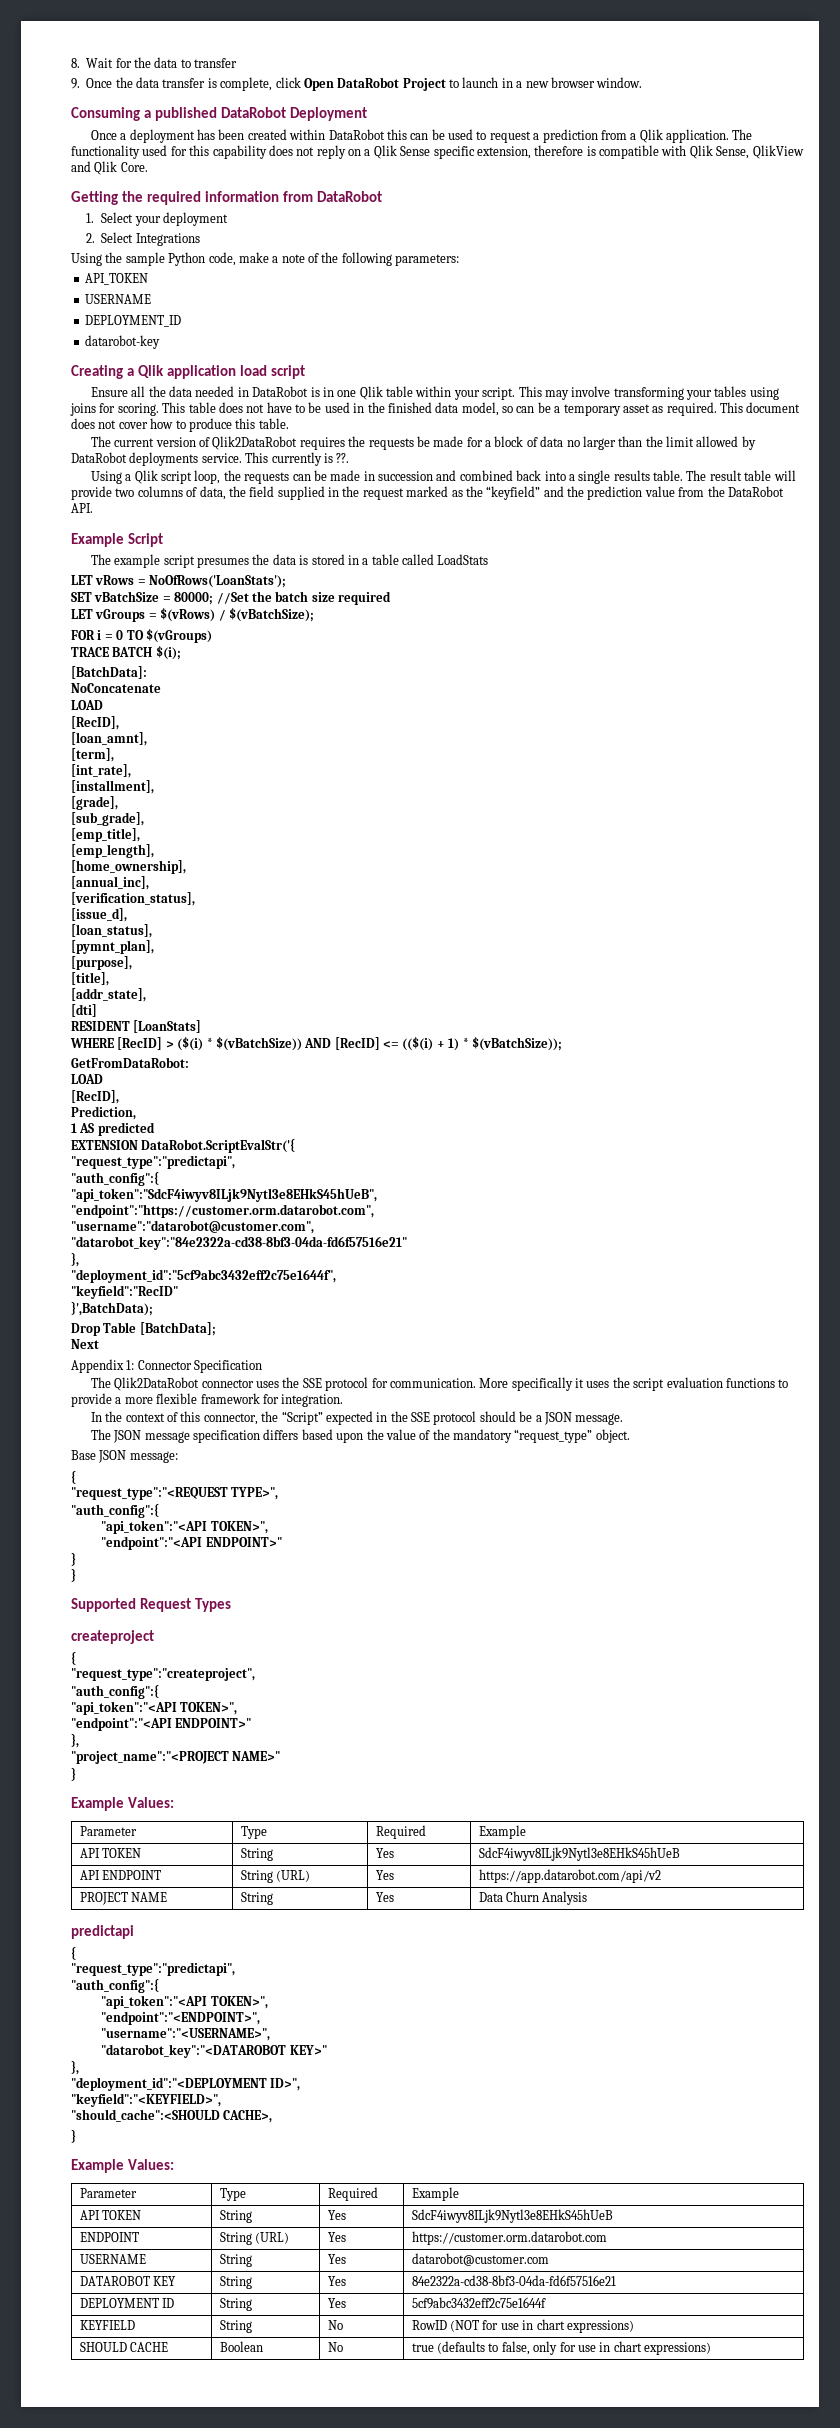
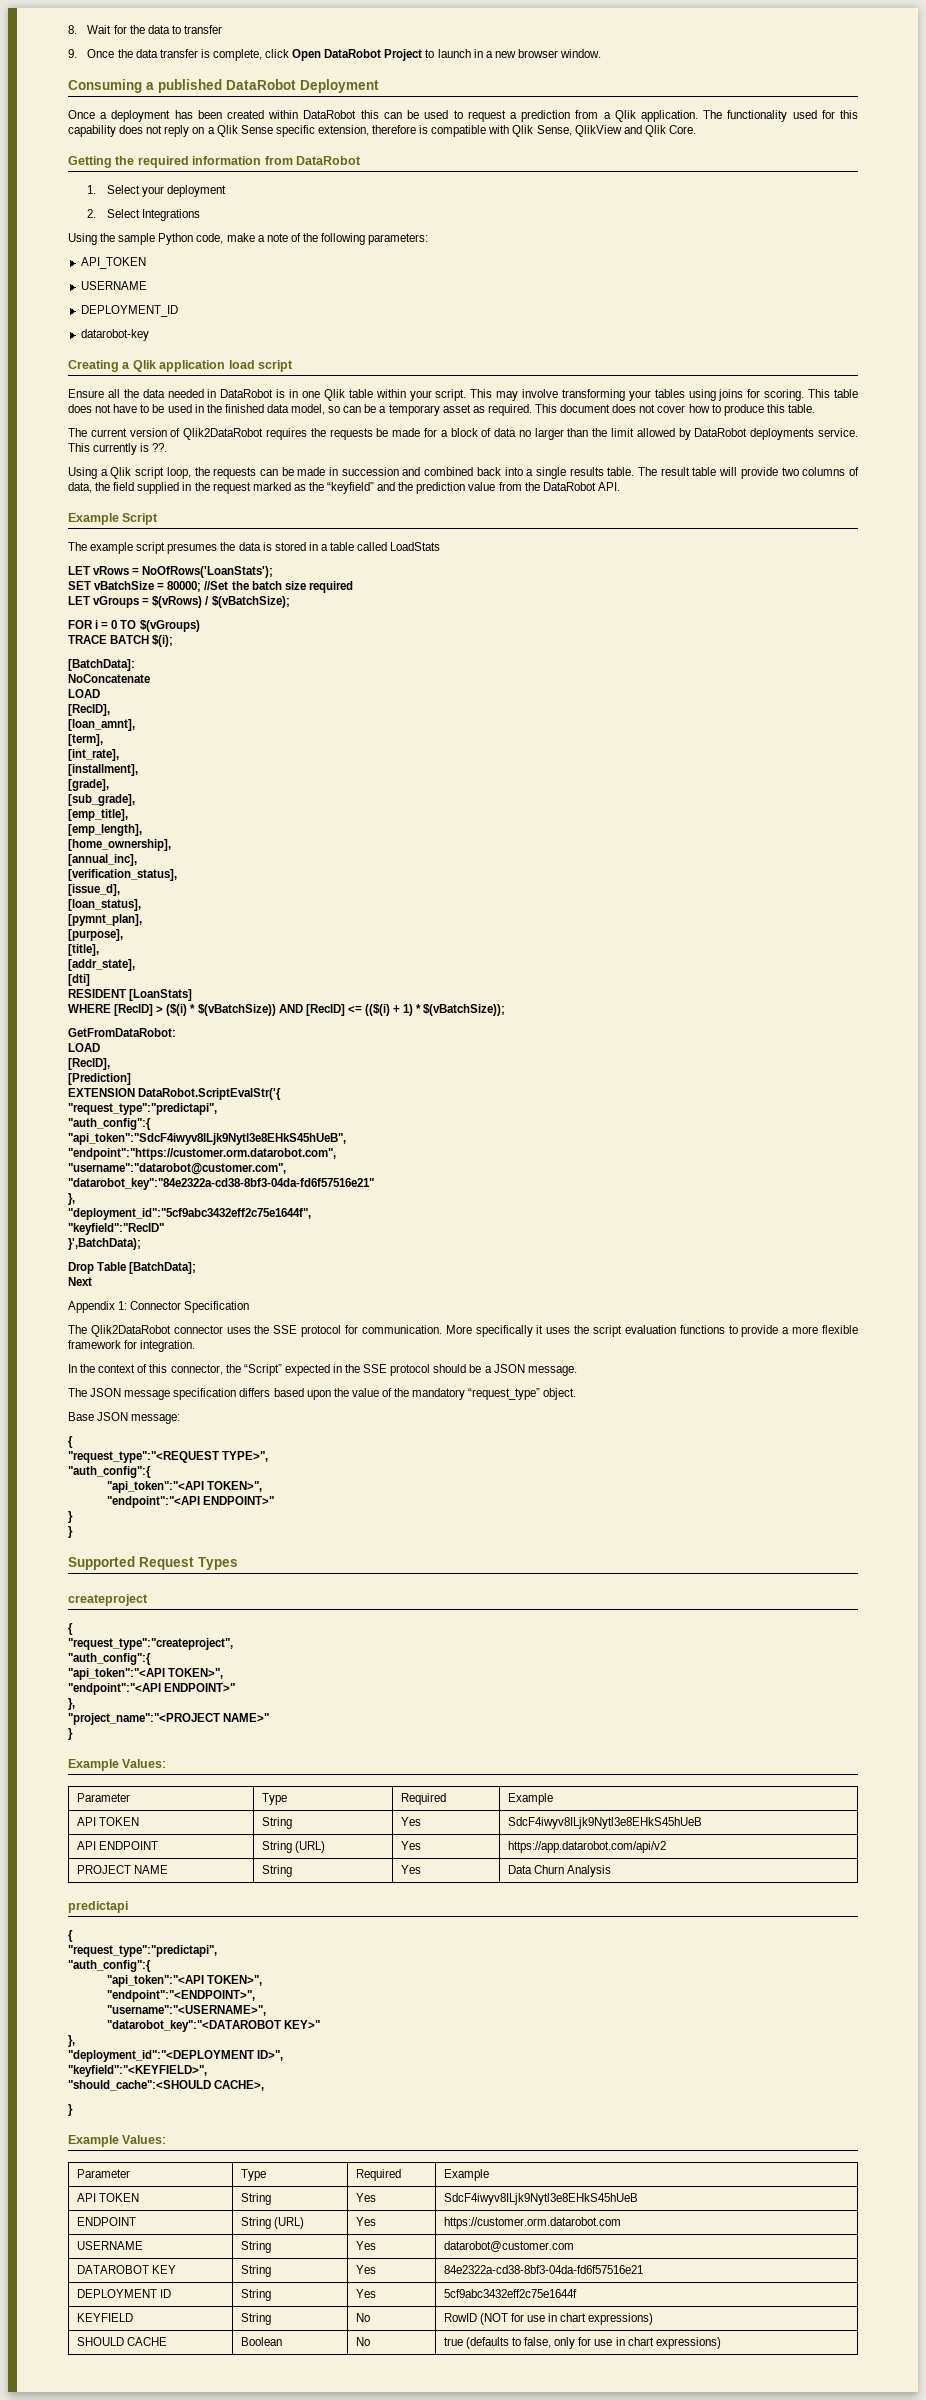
[71,1106,136,1120] [71,1122,155,1136] Prediction, // 1 AS predicted -> [68,1073,131,1085] [Prediction]

